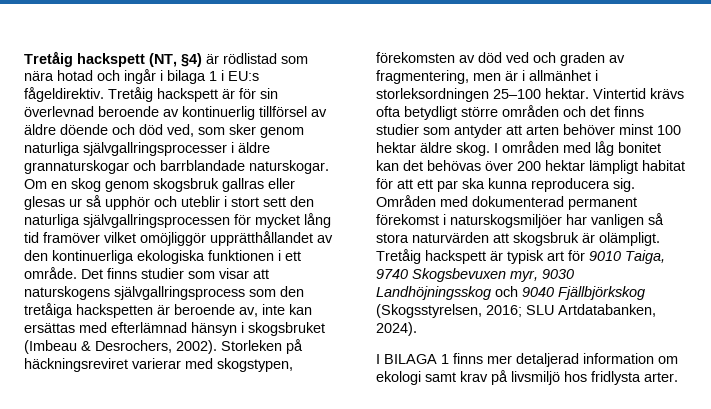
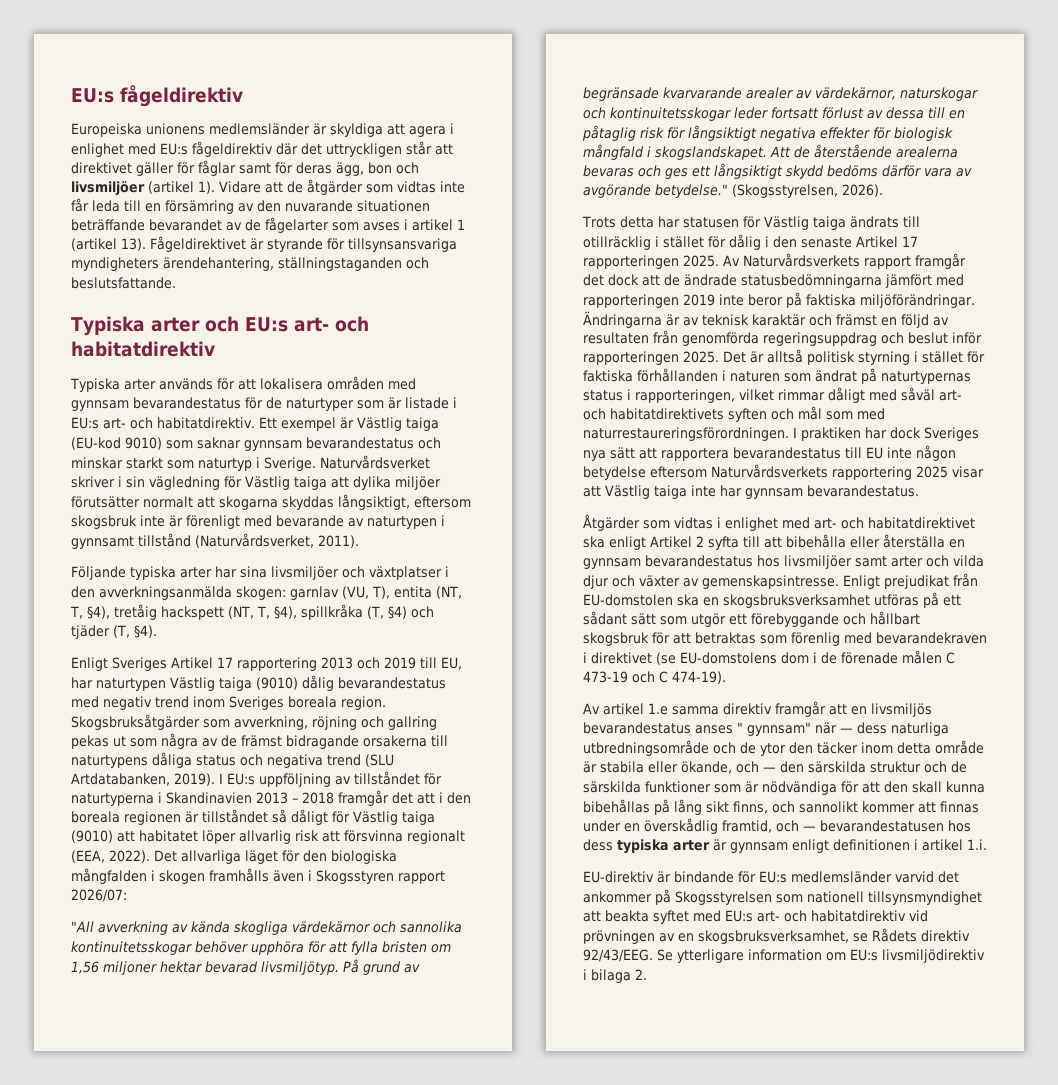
[24,51,308,67] [24,69,259,84] [24,87,278,102] [24,106,327,120] [24,124,304,138] [24,142,270,156] [24,160,329,174] [24,178,295,192] [24,195,314,210] [24,213,331,228] [24,231,333,246] [24,250,301,264] [24,267,269,279] [24,286,304,300] [24,303,312,318] [24,322,325,336] [24,339,303,354] [24,358,293,372] [376,52,625,66] [376,70,598,84] [376,88,684,102] [376,105,644,120] [376,124,681,138] [376,141,661,156] [376,160,685,174] [376,178,635,192] [376,195,637,210] [376,213,664,228] [376,232,660,246] [376,249,665,264] [376,268,574,282] [376,286,645,300] [376,304,656,318] [376,322,417,336] [376,353,678,367] [376,370,678,385] Tretåig hackspett (NT, §4) är rödlistad som nära hotad och ingår i bilaga 1 i EU:s fågeldirektiv. Tretåig hackspett är för sin överlevnad beroende av kontinuerlig tillförsel av äldre döende och död ved, som sker genom naturliga självgallringsprocesser i äldre grannaturskogar och barrblandade naturskogar. Om en skog genom skogsbruk gallras eller glesas ur så upphör och uteblir i stort sett den naturliga självgallringsprocessen för mycket lång tid framöver vilket omöjliggör upprätthållandet av den kontinuerliga ekologiska funktionen i ett område. Det finns studier som visar att naturskogens självgallringsprocess som den tretåiga hackspetten är beroende av, inte kan ersättas med efterlämnad hänsyn i skogsbruket (Imbeau & Desrochers, 2002). Storleken på häckningsreviret varierar med skogstypen, förekomsten av död ved och graden av fragmentering, men är i allmänhet i storleksordningen 25–100 hektar. Vintertid krävs ofta betydligt större områden och det finns studier som antyder att arten behöver minst 100 hektar äldre skog. I områden med låg bonitet kan det behövas över 200 hektar lämpligt habitat för att ett par ska kunna reproducera sig. Områden med dokumenterad permanent förekomst i naturskogsmiljöer har vanligen så stora naturvärden att skogsbruk är olämpligt. Tretåig hackspett är typisk art för 9010 Taiga, 9740 Skogsbevuxen myr, 9030 Landhöjningsskog och 9040 Fjällbjörkskog (Skogsstyrelsen, 2016; SLU Artdatabanken, 2024). // I BILAGA 1 finns mer detaljerad information om ekologi samt krav på livsmiljö hos fridlysta arter. -> [71,85,243,107] [71,123,454,137] [71,141,453,157] [71,160,419,176] [71,179,465,196] [71,198,430,214] [71,217,465,233] [71,236,457,252] [71,257,429,271] [71,277,176,289] [71,316,369,336] [71,341,215,357] [70,376,416,392] [71,397,457,411] [71,417,439,431] [71,437,441,451] [71,455,430,471] [71,476,441,490] [71,494,471,510] [71,515,445,529] [71,533,359,549] [71,566,449,580] [71,586,462,600] [70,604,434,620] [71,625,157,639] [71,657,462,671] [71,675,446,691] [71,696,386,710] [71,714,437,730] [71,733,448,749] [71,752,394,768] [71,771,442,787] [71,790,471,806] [71,809,435,825] [71,830,465,844] [71,850,397,864] [71,868,445,884] [71,889,127,902] [71,921,462,935] [71,941,451,955] [71,959,420,975] [583,87,978,101] [583,107,965,121] [582,125,953,141] [583,144,958,160] [583,163,972,179] [583,184,883,198] [582,216,920,230] [583,234,918,250] [583,253,966,269] [583,274,964,288] [583,292,975,308] [583,311,949,328] [583,330,982,346] [583,349,985,365] [583,368,971,384] [583,387,962,403] [583,406,885,422] [583,427,979,441] [583,445,956,461] [583,464,984,480] [583,485,919,499] [583,515,975,531] [583,534,965,550] [583,555,984,569] [583,573,978,589] [583,592,961,608] [583,611,920,627] [583,632,987,646] [583,650,955,665] [583,671,726,684] [583,701,932,717] [583,722,949,736] [583,740,984,756] [583,761,967,774] [583,781,985,795] [583,799,979,815] [583,818,971,834] [583,839,987,854] [583,871,959,883] [583,889,982,905] [583,910,928,924] [583,928,970,944] [583,949,985,963] [583,969,647,983] EU:s fågeldirektiv // Europeiska unionens medlemsländer är skyldiga att agera i enlighet med EU:s fågeldirektiv där det uttryckligen står att direktivet gäller för fåglar samt för deras ägg, bon och livsmiljöer (artikel 1). Vidare att de åtgärder som vidtas inte får leda till en försämring av den nuvarande situationen beträffande bevarandet av de fågelarter som avses i artikel 1 (artikel 13). Fågeldirektivet är styrande för tillsynsansvariga myndigheters ärendehantering, ställningstaganden och beslutsfattande. // Typiska arter och EU:s art- och habitatdirektiv // Typiska arter används för att lokalisera områden med gynnsam bevarandestatus för de naturtyper som är listade i EU:s art- och habitatdirektiv. Ett exempel är Västlig taiga (EU-kod 9010) som saknar gynnsam bevarandestatus och minskar starkt som naturtyp i Sverige. Naturvårdsverket skriver i sin vägledning för Västlig taiga att dylika miljöer förutsätter normalt att skogarna skyddas långsiktigt, eftersom skogsbruk inte är förenligt med bevarande av naturtypen i gynnsamt tillstånd (Naturvårdsverket, 2011). // Följande typiska arter har sina livsmiljöer och växtplatser i den avverkningsanmälda skogen: garnlav (VU, T), entita (NT, T, §4), tretåig hackspett (NT, T, §4), spillkråka (T, §4) och tjäder (T, §4). // Enligt Sveriges Artikel 17 rapportering 2013 och 2019 till EU, har naturtypen Västlig taiga (9010) dålig bevarandestatus med negativ trend inom Sveriges boreala region. Skogsbruksåtgärder som avverkning, röjning och gallring pekas ut som några av de främst bidragande orsakerna till naturtypens dåliga status och negativa trend (SLU Artdatabanken, 2019). I EU:s uppföljning av tillståndet för naturtyperna i Skandinavien 2013 – 2018 framgår det att i den boreala regionen är tillståndet så dåligt för Västlig taiga (9010) att habitatet löper allvarlig risk att försvinna regionalt (EEA, 2022). Det allvarliga läget för den biologiska mångfalden i skogen framhålls även i Skogsstyren rapport 2026/07: // "All avverkning av kända skogliga värdekärnor och sannolika kontinuitetsskogar behöver upphöra för att fylla bristen om 1,56 miljoner hektar bevarad livsmiljötyp. På grund av begränsade kvarvarande arealer av värdekärnor, naturskogar och kontinuitetsskogar leder fortsatt förlust av dessa till en påtaglig risk för långsiktigt negativa effekter för biologisk mångfald i skogslandskapet. Att de återstående arealerna bevaras och ges ett långsiktigt skydd bedöms därför vara av avgörande betydelse." (Skogsstyrelsen, 2026). // Trots detta har statusen för Västlig taiga ändrats till otillräcklig i stället för dålig i den senaste Artikel 17 rapporteringen 2025. Av Naturvårdsverkets rapport framgår det dock att de ändrade statusbedömningarna jämfört med rapporteringen 2019 inte beror på faktiska miljöförändringar. Ändringarna är av teknisk karaktär och främst en följd av resultaten från genomförda regeringsuppdrag och beslut inför rapporteringen 2025. Det är alltså politisk styrning i stället för faktiska förhållanden i naturen som ändrat på naturtypernas status i rapporteringen, vilket rimmar dåligt med såväl art- och habitatdirektivets syften och mål som med naturrestaureringsförordningen. I praktiken har dock Sveriges nya sätt att rapportera bevarandestatus till EU inte någon betydelse eftersom Naturvårdsverkets rapportering 2025 visar att Västlig taiga inte har gynnsam bevarandestatus. // Åtgärder som vidtas i enlighet med art- och habitatdirektivet ska enligt Artikel 2 syfta till att bibehålla eller återställa en gynnsam bevarandestatus hos livsmiljöer samt arter och vilda djur och växter av gemenskapsintresse. Enligt prejudikat från EU-domstolen ska en skogsbruksverksamhet utföras på ett sådant sätt som utgör ett förebyggande och hållbart skogsbruk för att betraktas som förenlig med bevarandekraven i direktivet (se EU-domstolens dom i de förenade målen C 473-19 och C 474-19). // Av artikel 1.e samma direktiv framgår att en livsmiljös bevarandestatus anses " gynnsam" när — dess naturliga utbredningsområde och de ytor den täcker inom detta område är stabila eller ökande, och — den särskilda struktur och de särskilda funktioner som är nödvändiga för att den skall kunna bibehållas på lång sikt finns, och sannolikt kommer att finnas under en överskådlig framtid, och — bevarandestatusen hos dess typiska arter är gynnsam enligt definitionen i artikel 1.i. // EU-direktiv är bindande för EU:s medlemsländer varvid det ankommer på Skogsstyrelsen som nationell tillsynsmyndighet att beakta syftet med EU:s art- och habitatdirektiv vid prövningen av en skogsbruksverksamhet, se Rådets direktiv 92/43/EEG. Se ytterligare information om EU:s livsmiljödirektiv i bilaga 2.

